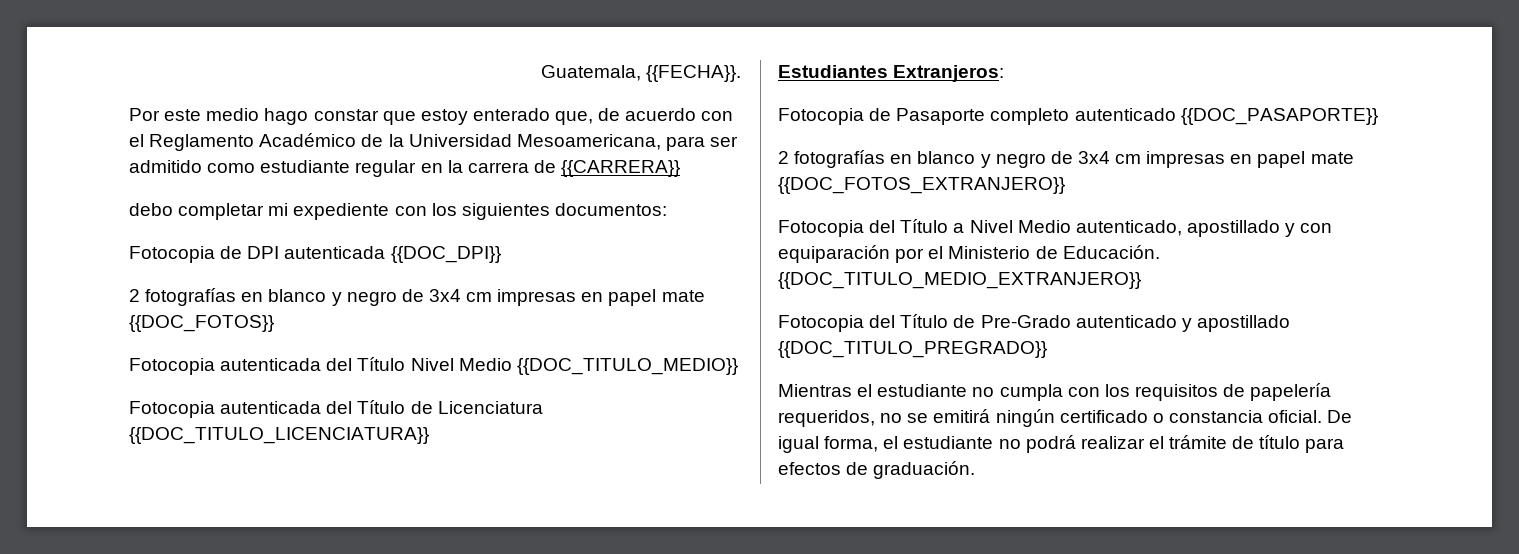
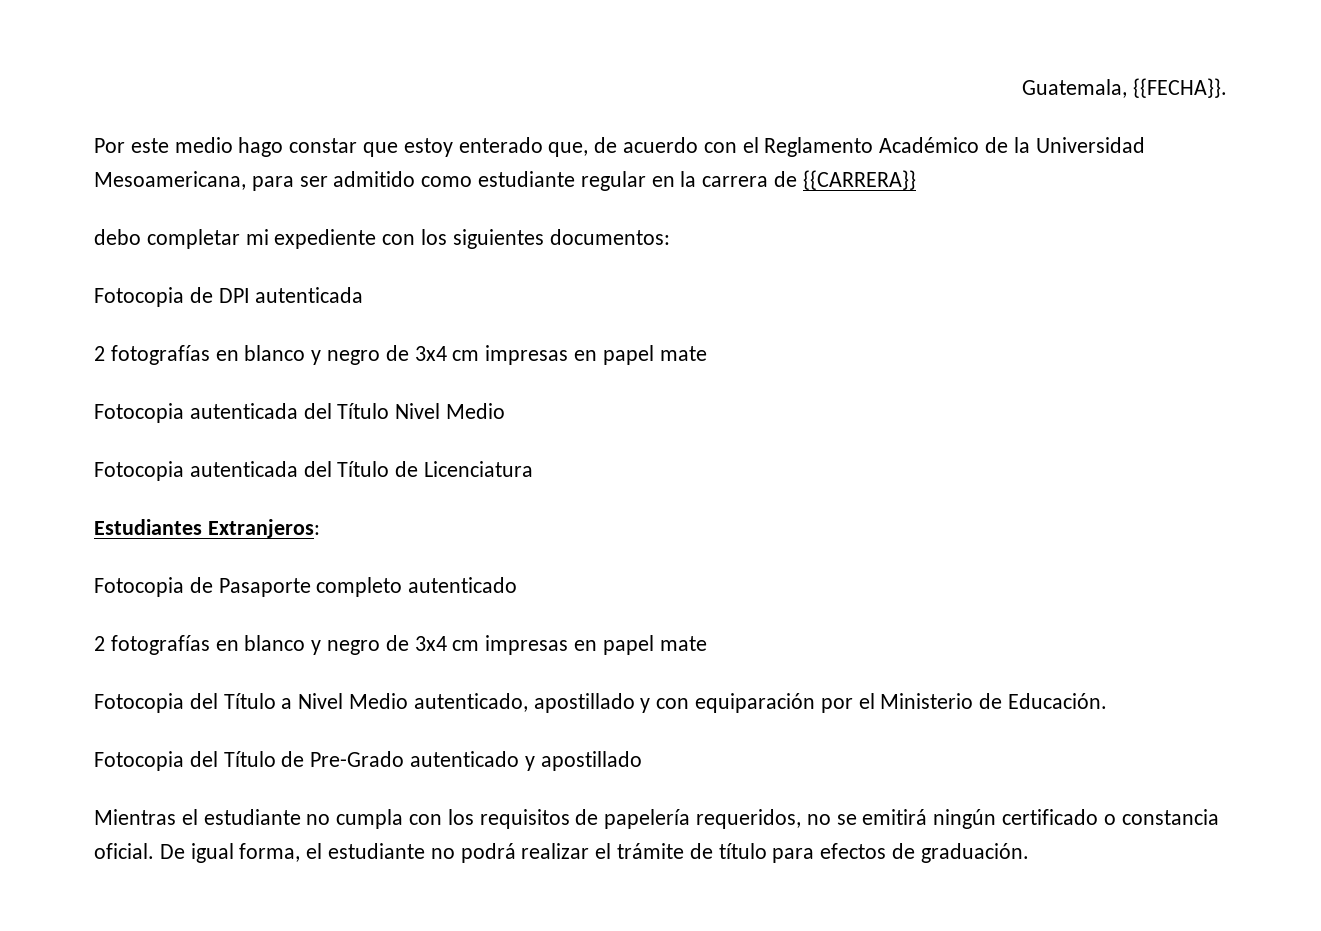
[390,246,501,263] {{DOC_DPI}} -> (364, 295) none
[129,315,274,332] {{DOC_FOTOS}} -> (707, 353) none
[516,358,738,375] {{DOC_TITULO_MEDIO}} -> (506, 411) none
[129,427,429,444] {{DOC_TITULO_LICENCIATURA}} -> (534, 469) none
[1180,108,1378,125] {{DOC_PASAPORTE}} -> (518, 585) none
[778,177,1065,194] {{DOC_FOTOS_EXTRANJERO}} -> (707, 643) none
[778,272,1141,289] {{DOC_TITULO_MEDIO_EXTRANJERO}} -> (1108, 701) none
[778,341,1047,358] {{DOC_TITULO_PREGRADO}} -> (642, 761) none

